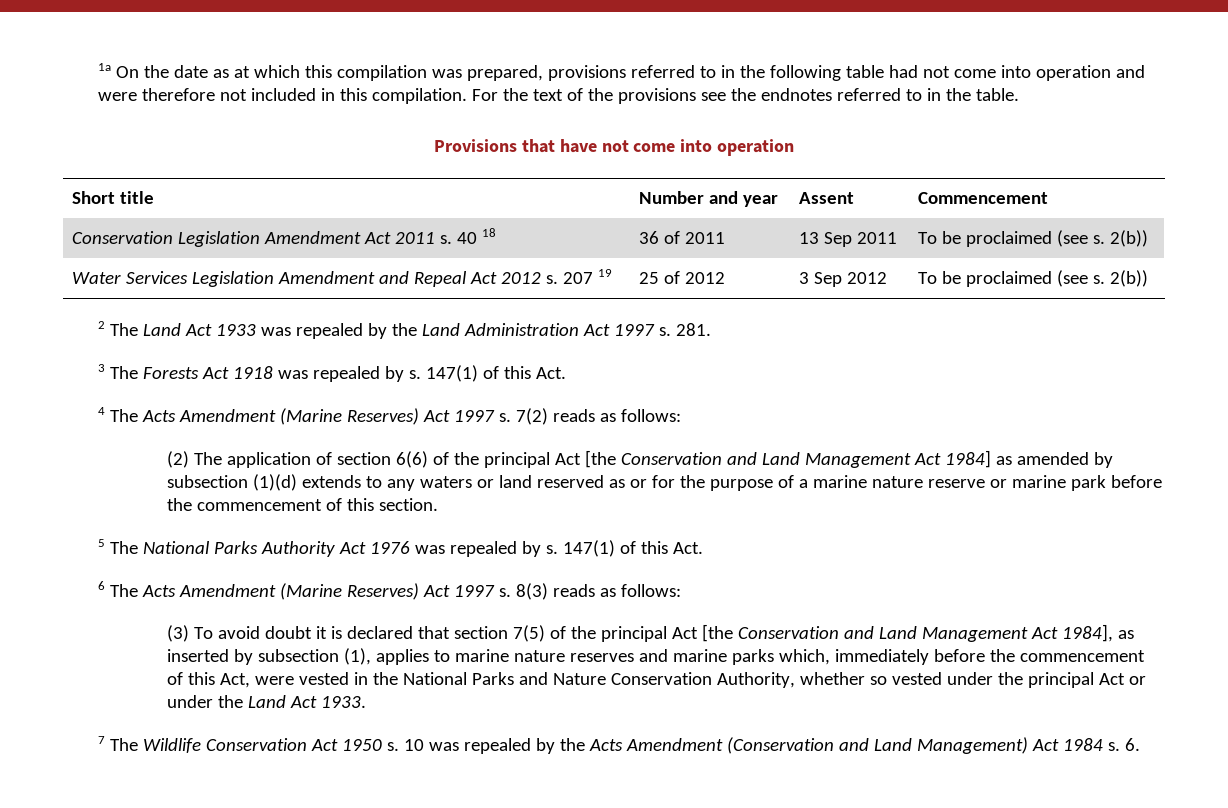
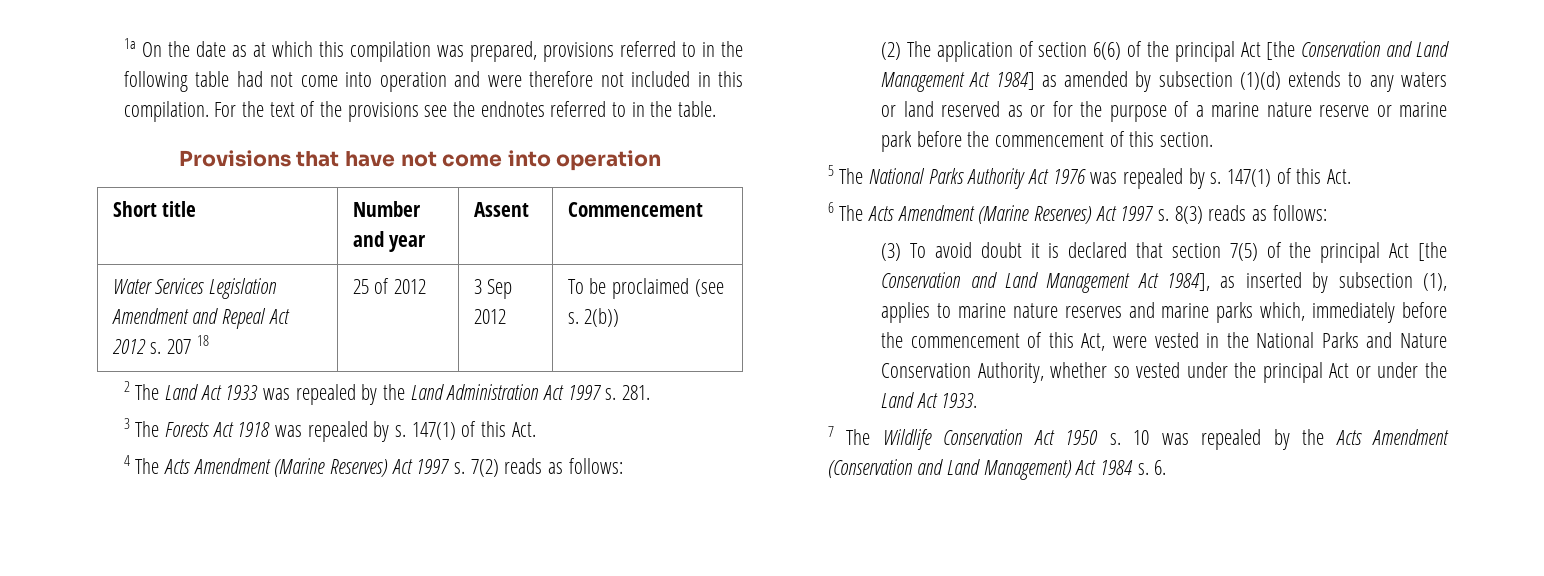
[71,228,496,247] [638,231,725,244] [798,232,897,247] [917,230,1148,247] // Conservation Legislation Amendment Act 2011 s. 40 18 | 36 of 2011 | 13 Sep 2011 | To be proclaimed (see s. 2(b)) -> (703, 209) none
[597,269,612,277] 19 -> [196,335,209,346] 18

